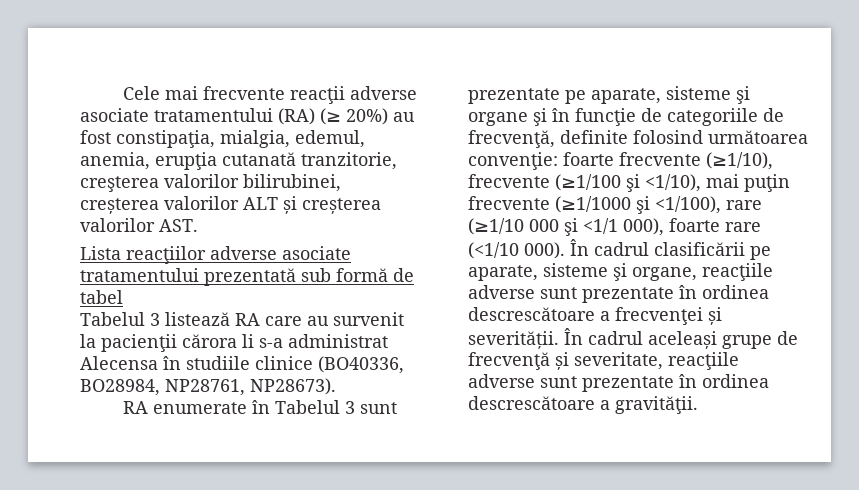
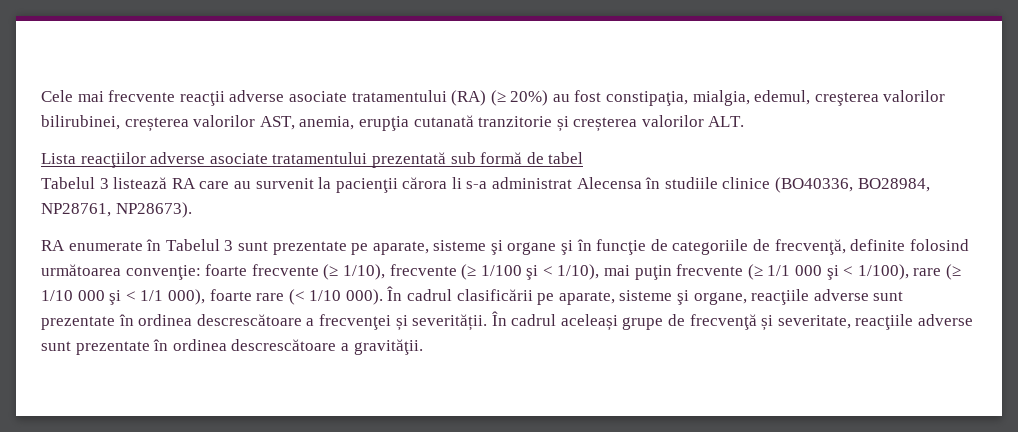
[80,152,397,170] anemia, erupţia cutanată tranzitorie, -> (811, 97) none
[243,197,278,210] ALT -> [259,115,553,131] AST, anemia, erupţia cutanată tranzitorie
[159,219,198,232] AST. -> [708,116,745,127] ALT.
[706,152,773,170] [468,174,790,192] [468,196,762,214] [468,218,618,236] (≥1/10), frecvente (≥1/100 şi <1/10), mai puţin frecvente (≥1/1000 şi <1/100), rare (≥1/10 000 şi <1/1 -> [323,264,961,280] [41,290,164,305] (≥ 1/10), frecvente (≥ 1/100 şi < 1/10), mai puţin frecvente (≥ 1/1 000 şi < 1/100), rare (≥ 1/10 000 şi < 1/1
[468,242,519,259] (<1/10 -> [288,289,342,305] (< 1/10

